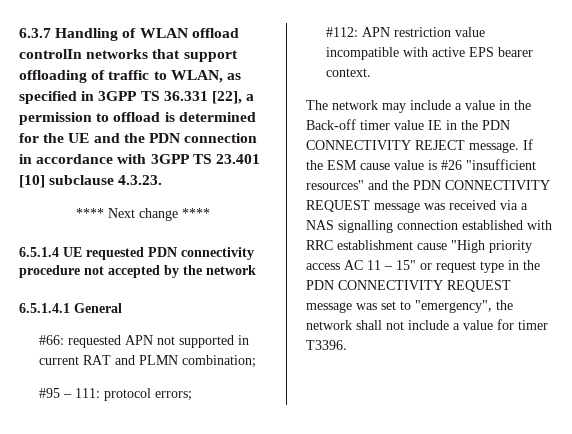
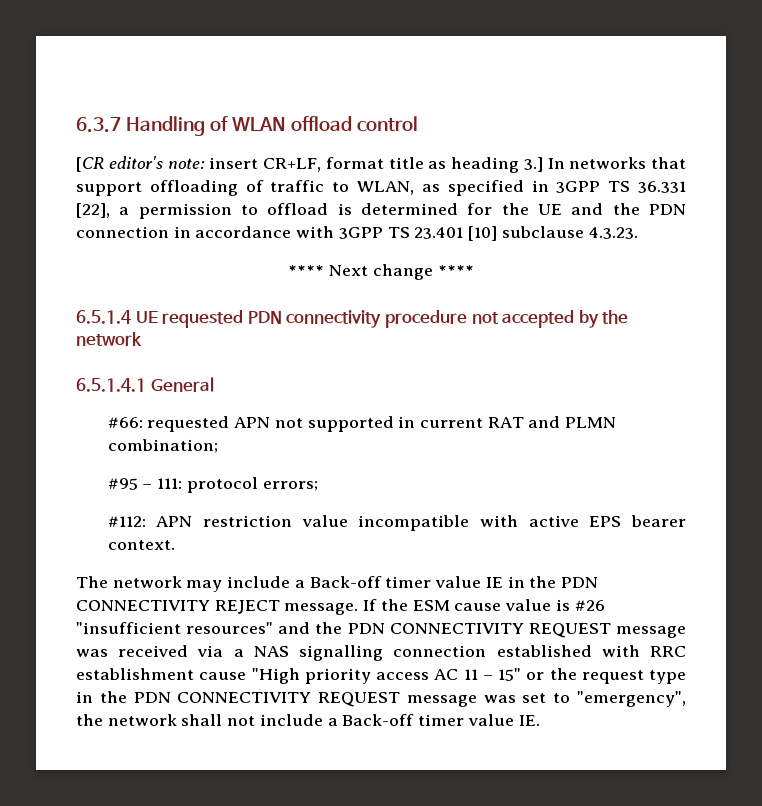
[19,49,82,59] controlIn -> [356,116,418,132] [76,156,565,173] control // [CR editor's note: insert CR+LF, format title as heading 3.] In
[465,100,531,110] value in the -> (305, 584) none
(432, 266) none -> [549,668,577,680] the
[463,319,548,330] [306,340,347,350] value for timer T3396. -> [342,714,540,726] Back-off timer value IE.

